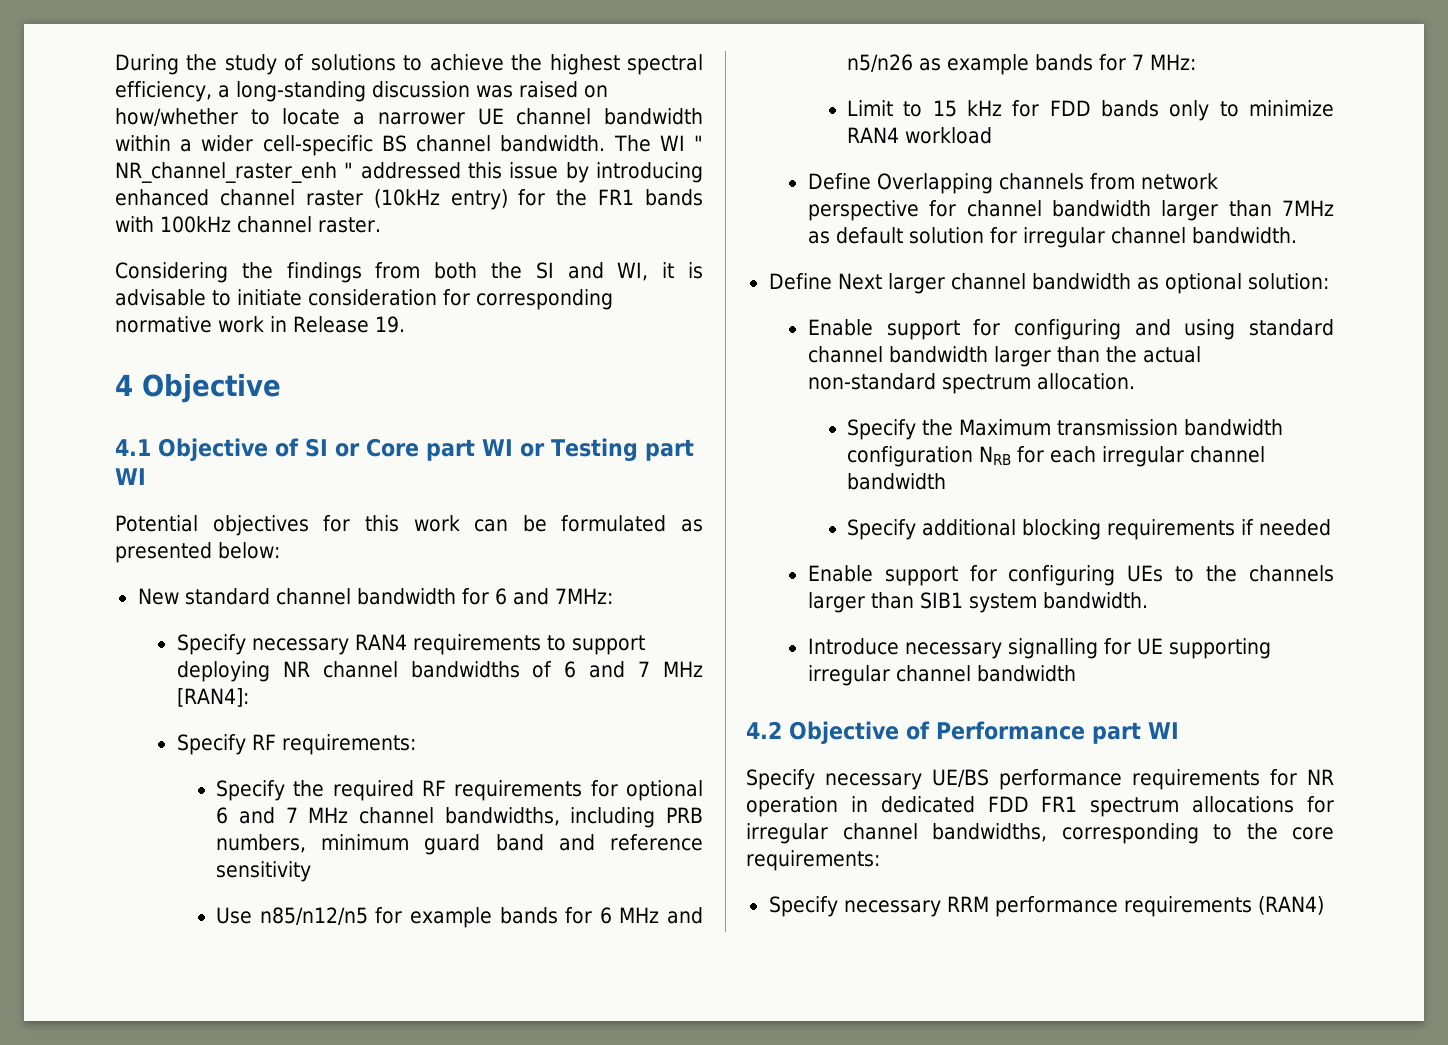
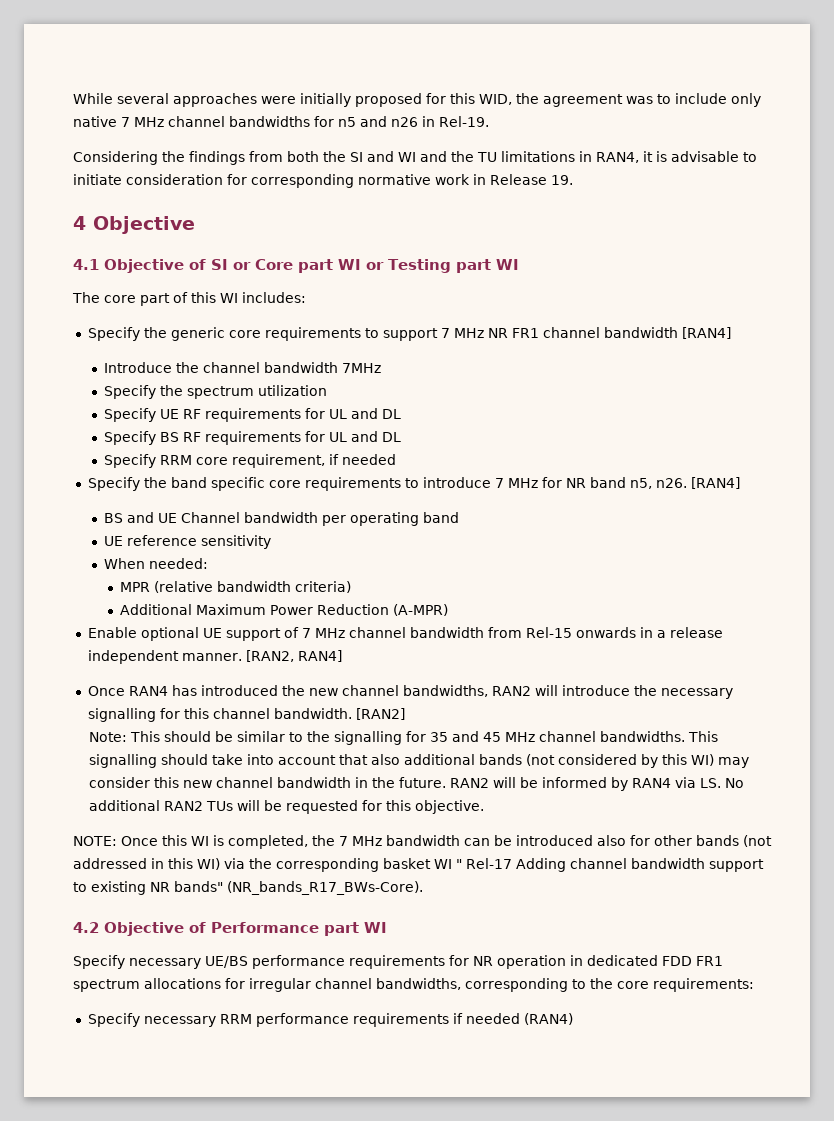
[115,54,704,75] [115,81,608,102] [115,108,703,126] [115,135,703,156] [115,162,703,183] [115,189,703,210] [115,216,381,233] During the study of solutions to achieve the highest spectral efficiency, a long-standing discussion was raised on how/whether to locate a narrower UE channel bandwidth within a wider cell-specific BS channel bandwidth. The WI " NR_channel_raster_enh " addressed this issue by introducing enhanced channel raster (10kHz entry) for the FR1 bands with 100kHz channel raster. -> [73,93,761,107] [73,116,489,127] While several approaches were initially proposed for this WID, the agreement was to include only native 7 MHz channel bandwidths for n5 and n26 in Rel-19.
[617,262,649,281] WI, -> [398,151,639,163] WI and the TU limitations in RAN4,
[115,515,703,536] [115,542,280,563] [137,588,613,605] [176,634,645,655] [176,661,703,682] [176,688,249,707] [176,734,416,755] [216,780,703,801] [216,807,703,828] [216,834,703,855] [216,861,312,882] [216,907,703,928] [847,54,1197,75] [847,100,1334,121] [847,127,993,144] [807,173,1218,194] [807,200,1334,221] [807,227,1297,248] [768,273,1329,294] [807,319,1334,340] [807,346,1201,367] [807,373,1135,394] [847,419,1284,440] [847,446,1266,467] [847,473,947,490] [847,519,1332,540] [807,565,1334,586] [807,592,1148,613] [807,638,1271,659] [807,665,1076,686] Potential objectives for this work can be formulated as presented below: // New standard channel bandwidth for 6 and 7MHz: // Specify necessary RAN4 requirements to support deploying NR channel bandwidths of 6 and 7 MHz [RAN4]: // Specify RF requirements: // Specify the required RF requirements for optional 6 and 7 MHz channel bandwidths, including PRB numbers, minimum guard band and reference sensitivity // Use n85/n12/n5 for example bands for 6 MHz and n5/n26 as example bands for 7 MHz: // Limit to 15 kHz for FDD bands only to minimize RAN4 workload // Define Overlapping channels from network perspective for channel bandwidth larger than 7MHz as default solution for irregular channel bandwidth. // Define Next larger channel bandwidth as optional solution: // Enable support for configuring and using standard channel bandwidth larger than the actual non-standard spectrum allocation. // Specify the Maximum transmission bandwidth configuration NRB for each irregular channel bandwidth // Specify additional blocking requirements if needed // Enable support for configuring UEs to the channels larger than SIB1 system bandwidth. // Introduce necessary signalling for UE supporting irregular channel bandwidth -> [72,292,306,306] [87,327,731,341] [104,362,382,373] [104,385,328,399] [104,408,402,422] [104,431,402,445] [104,454,397,468] [87,477,740,491] [104,512,460,526] [104,535,272,549] [104,558,209,569] [120,581,352,593] [120,604,449,616] [87,627,723,641] [87,650,342,664] [87,685,733,699] [87,708,405,722] [89,731,719,745] [89,754,750,768] [89,777,745,791] [89,800,485,814] [73,835,772,849] [73,858,764,872] [73,881,423,895] The core part of this WI includes: // Specify the generic core requirements to support 7 MHz NR FR1 channel bandwidth [RAN4] // Introduce the channel bandwidth 7MHz // Specify the spectrum utilization // Specify UE RF requirements for UL and DL // Specify BS RF requirements for UL and DL // Specify RRM core requirement, if needed // Specify the band specific core requirements to introduce 7 MHz for NR band n5, n26. [RAN4] // BS and UE Channel bandwidth per operating band // UE reference sensitivity // When needed: // MPR (relative bandwidth criteria) // Additional Maximum Power Reduction (A-MPR) // Enable optional UE support of 7 MHz channel bandwidth from Rel-15 onwards in a release independent manner. [RAN2, RAN4] // Once RAN4 has introduced the new channel bandwidths, RAN2 will introduce the necessary signalling for this channel bandwidth. [RAN2] // Note: This should be similar to the signalling for 35 and 45 MHz channel bandwidths. This signalling should take into account that also additional bands (not considered by this WI) may consider this new channel bandwidth in the future. RAN2 will be informed by RAN4 via LS. No additional RAN2 TUs will be requested for this objective. // NOTE: Once this WI is completed, the 7 MHz bandwidth can be introduced also for other bands (not addressed in this WI) via the corresponding basket WI " Rel-17 Adding channel bandwidth support to existing NR bands" (NR_bands_R17_BWs-Core).
(1252, 906) none -> [452,1013,520,1024] if needed

